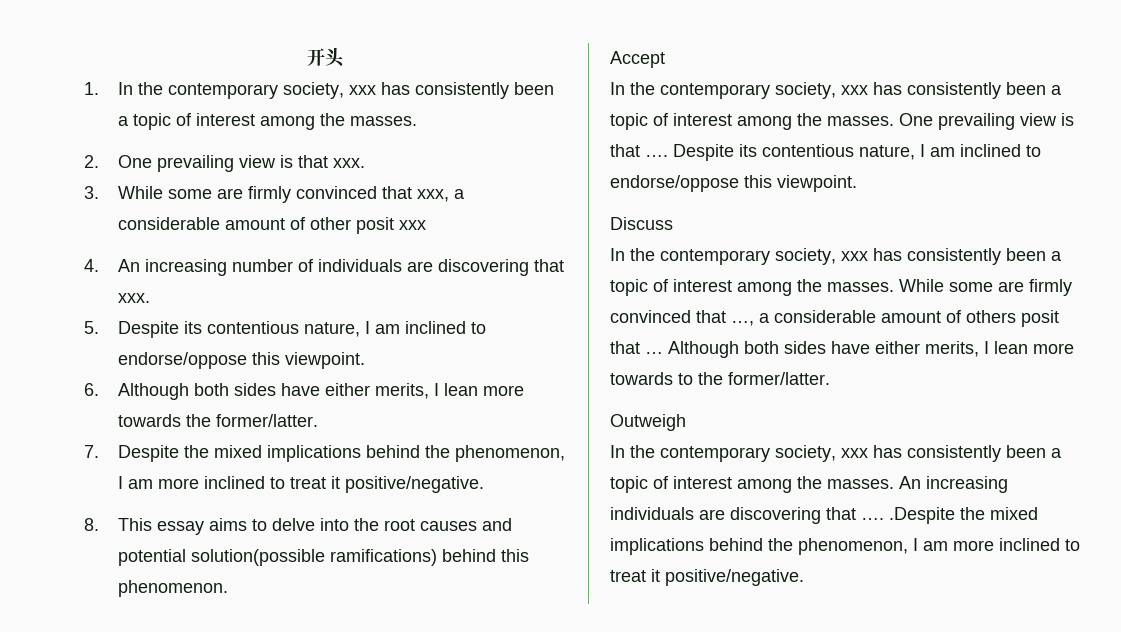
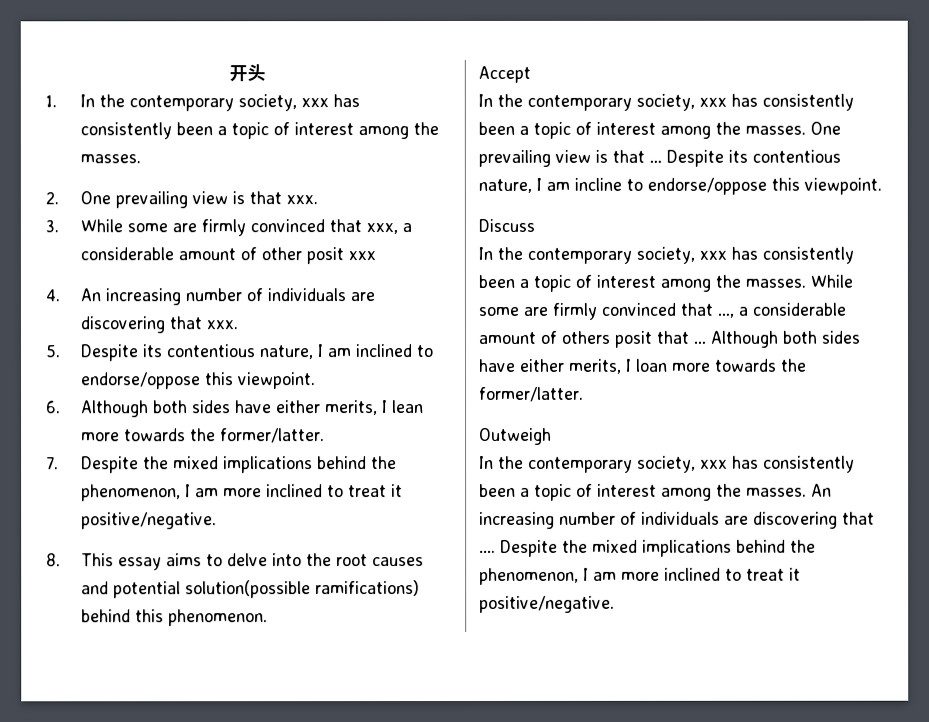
[645,144,1021,161] …. Despite its contentious nature, I am inclined -> [649,149,841,167] [478,177,622,193] … Despite its contentious nature, I am incline
[994,341,1074,354] [610,372,693,385] lean more towards to -> [635,358,777,372] loan more towards
(1008, 484) none -> [559,511,637,525] number of
[889,507,955,524] .Despite -> [500,539,558,557] Despite

